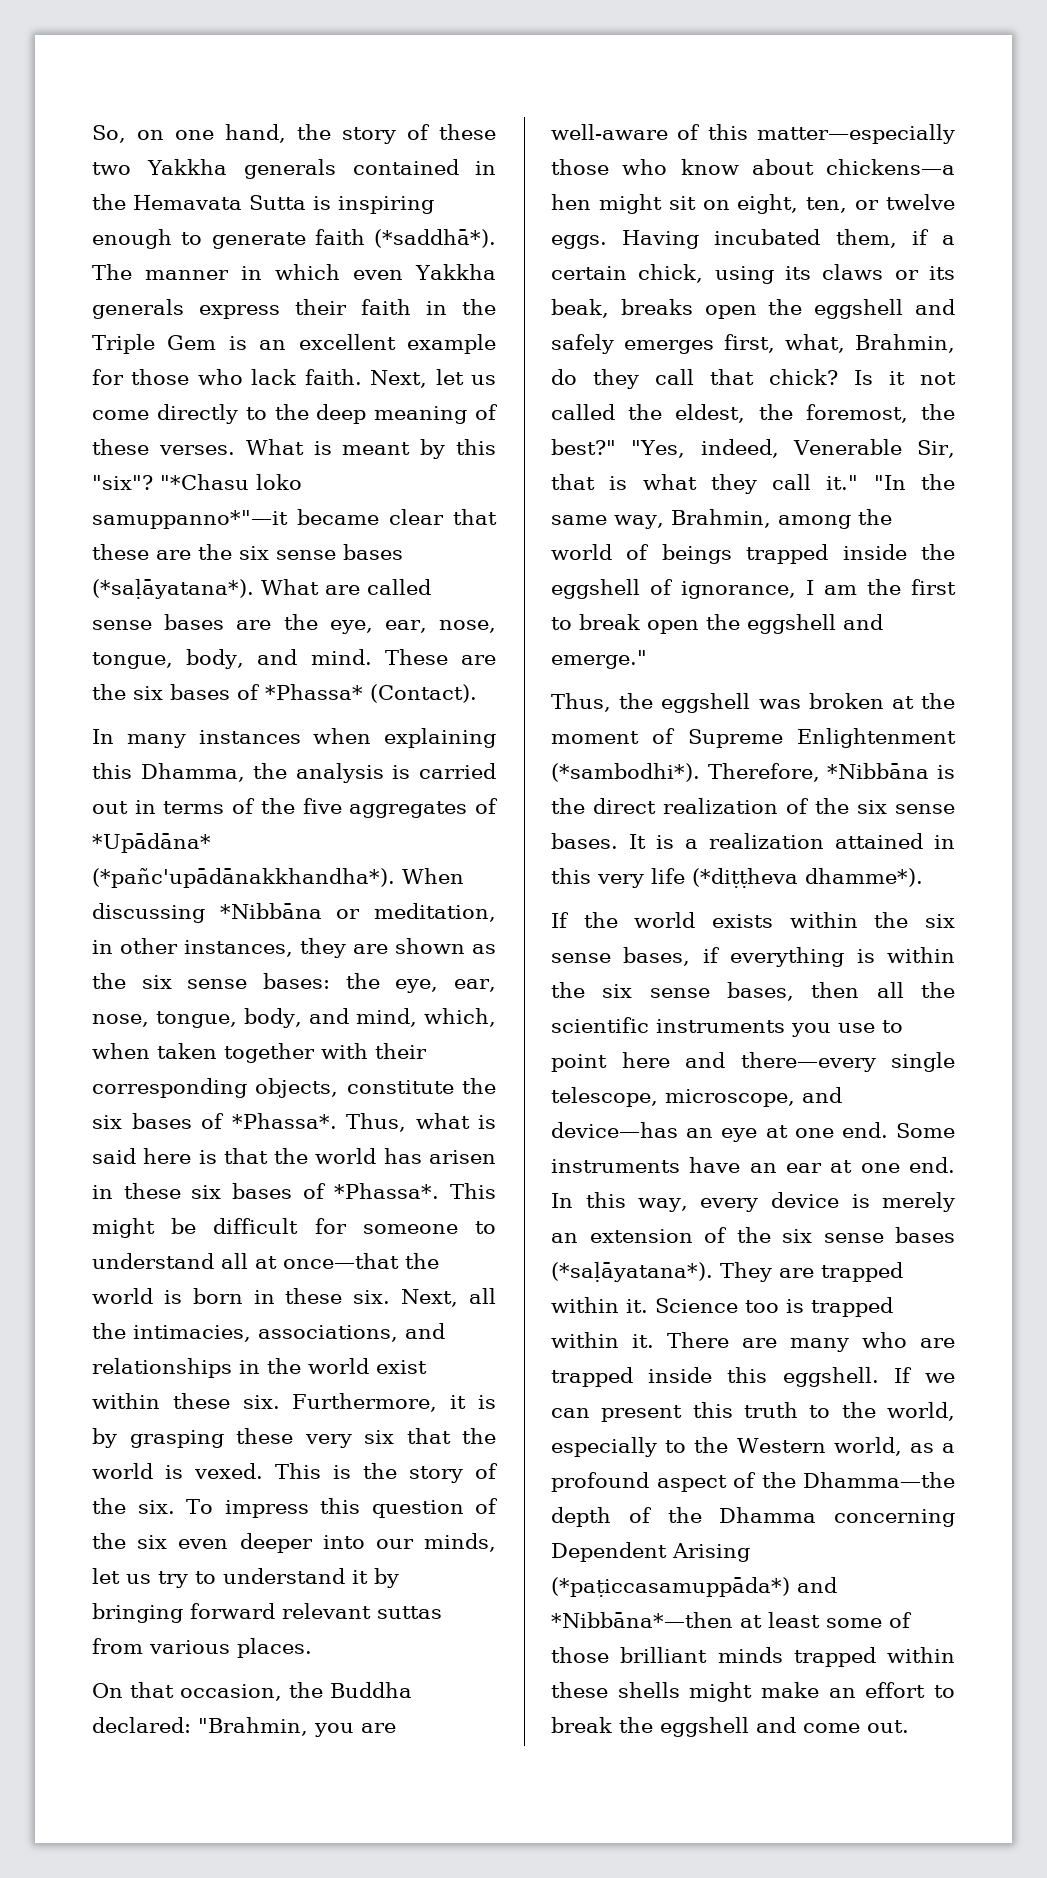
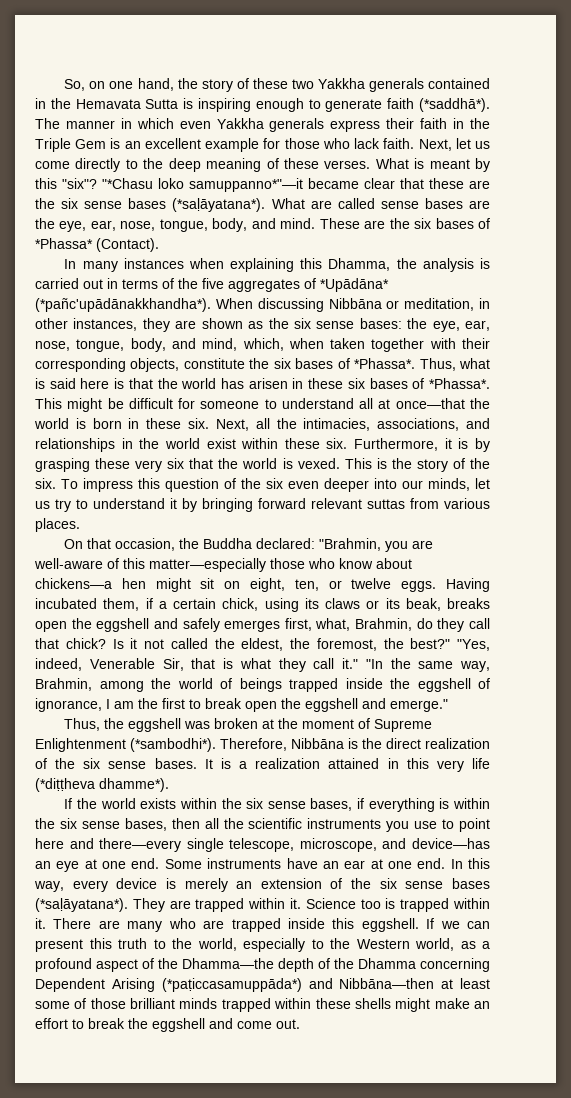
[219,903,322,919] *Nibbāna -> [328,298,382,309] Nibbāna
[827,763,930,779] *Nibbāna -> [291,738,344,749] Nibbāna
[551,1612,733,1628] *Nibbāna*—then -> [339,978,435,989] Nibbāna—then

